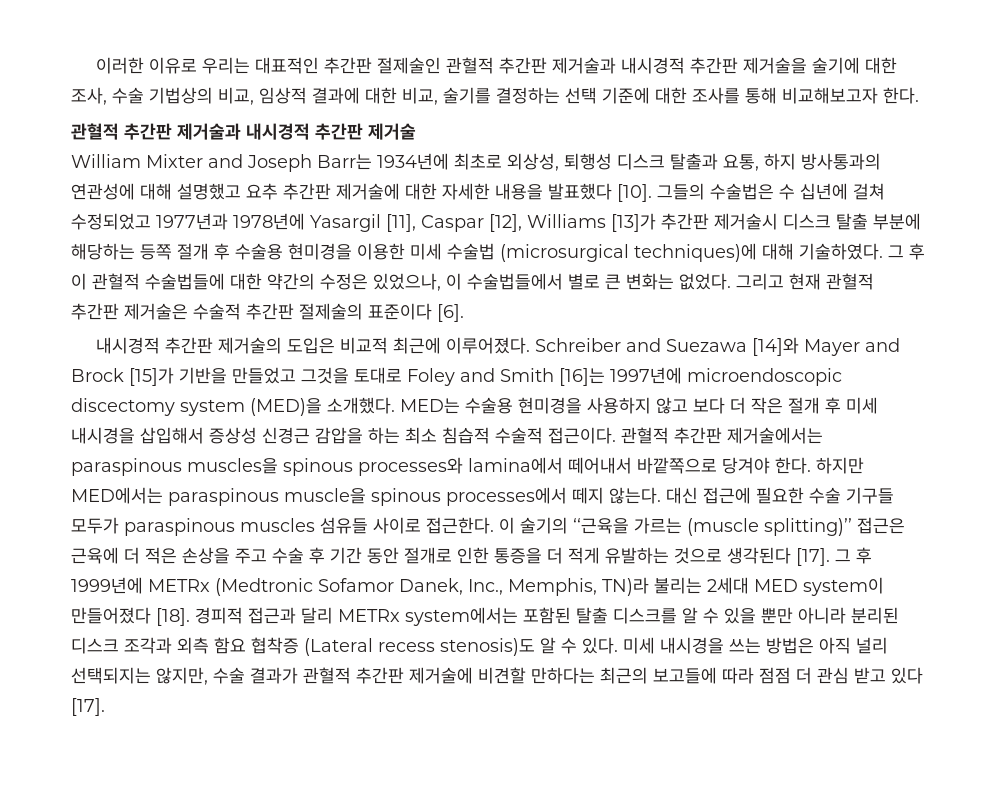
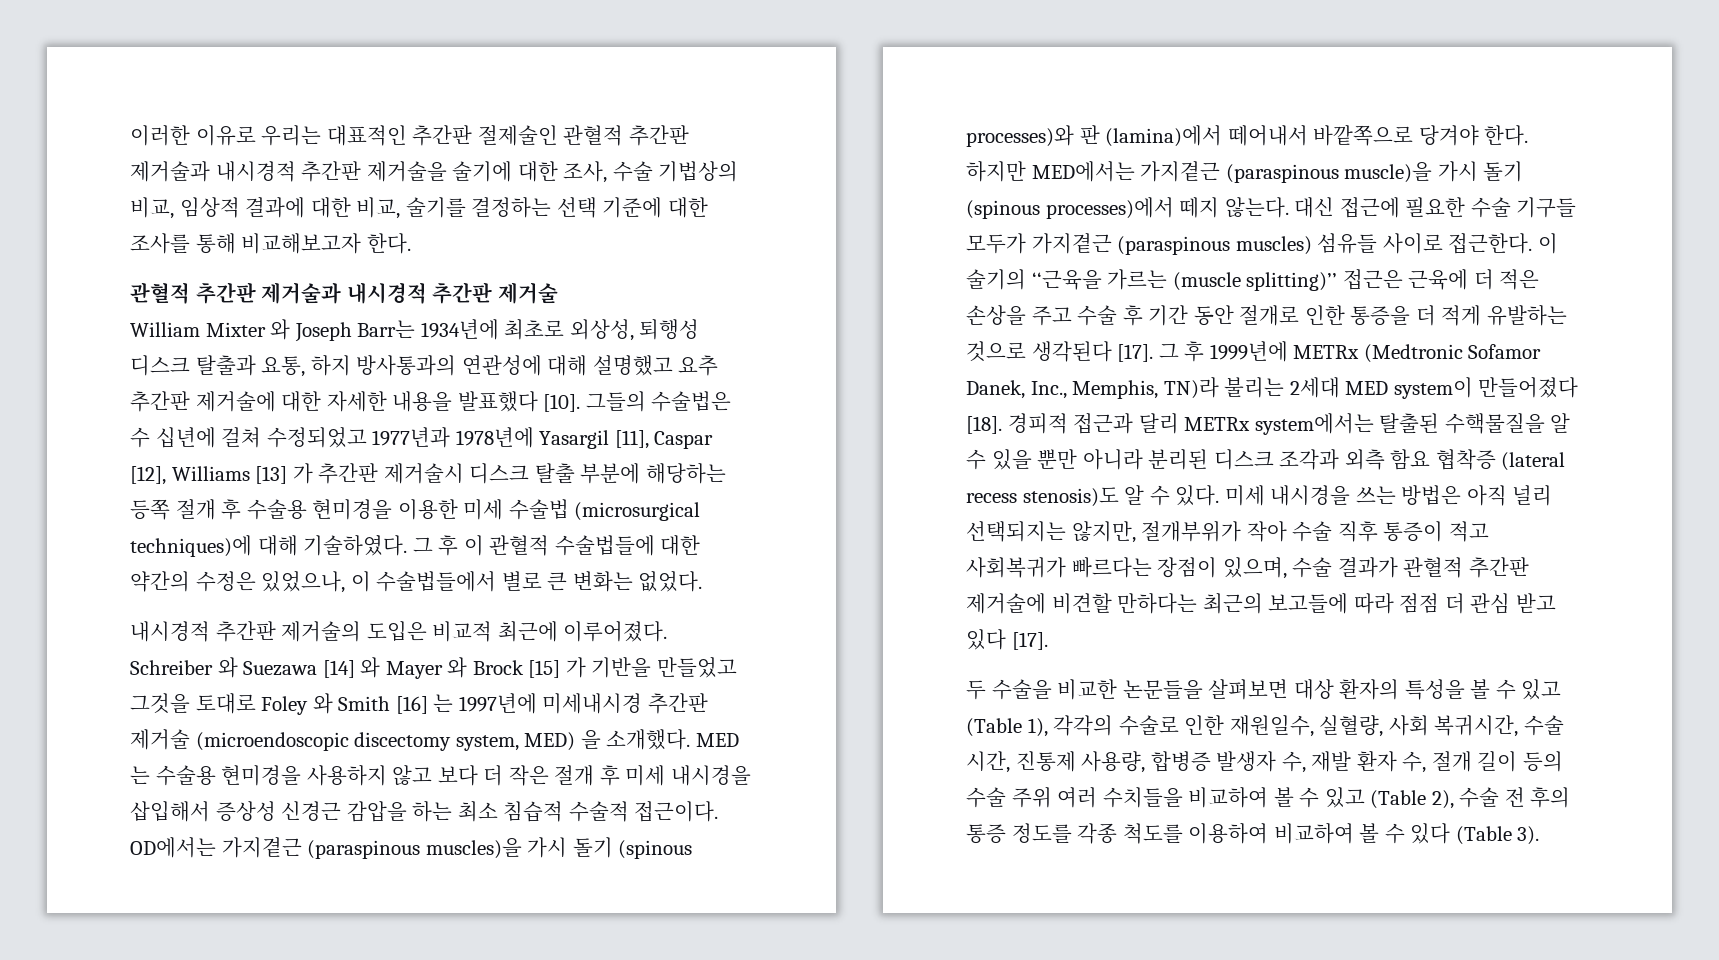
[208,154,243,168] and -> [270,319,291,340] 와
[611,213,656,232] [13]가 -> [255,463,313,484] [13] 가
[736,273,874,290] [71,303,464,322] 그리고 현재 관혈적 추간판 제거술은 수술적 추간판 절제술의 표준이다 [6]. -> (703, 581) none
[626,337,901,356] [71,367,174,386] and Suezawa [14]와 Mayer and Brock [15]가 -> [217,657,586,679] 와 Suezawa [14] 와 Mayer 와 Brock [15] 가
[460,367,842,386] [71,397,460,416] and Smith [16]는 1997년에 microendoscopic discectomy system (MED)을 소개했다. MED는 -> [312,693,708,714] [130,729,739,751] [130,766,150,784] 와 Smith [16] 는 1997년에 미세내시경 추간판 제거술 (microendoscopic discectomy system, MED) 을 소개했다. MED 는
[621,427,823,444] [71,457,563,476] 관혈적 추간판 제거술에서는 paraspinous muscles을 spinous processes와 lamina에서 -> [130,837,693,859] [966,125,1223,147] OD에서는 가지곁근 (paraspinous muscles)을 가시 돌기 (spinous processes)와 판 (lamina)에서
[168,487,567,506] paraspinous muscle을 spinous processes에서 -> [1140,161,1524,183] [966,197,1174,219] 가지곁근 (paraspinous muscle)을 가시 돌기 (spinous processes)에서
[124,518,315,536] paraspinous muscles -> [1031,233,1312,255] 가지곁근 (paraspinous muscles)
[523,607,677,624] 포함된 탈출 디스크를 -> [1379,413,1545,434] 탈출된 수핵물질을
[304,638,373,656] (Lateral -> [1501,452,1566,471] (lateral
(208, 676) none -> [1141,521,1489,542] [966,557,1287,579] 절개부위가 작아 수술 직후 통증이 적고 사회복귀가 빠르다는 장점이 있으며,
(105, 707) none -> [966,679,1562,700] [966,715,1564,737] [966,751,1563,773] [966,787,1571,809] [966,823,1540,845] // 두 수술을 비교한 논문들을 살펴보면 대상 환자의 특성을 볼 수 있고 (Table 1), 각각의 수술로 인한 재원일수, 실혈량, 사회 복귀시간, 수술 시간, 진통제 사용량, 합병증 발생자 수, 재발 환자 수, 절개 길이 등의 수술 주위 여러 수치들을 비교하여 볼 수 있고 (Table 2), 수술 전 후의 통증 정도를 각종 척도를 이용하여 비교하여 볼 수 있다 (Table 3).

